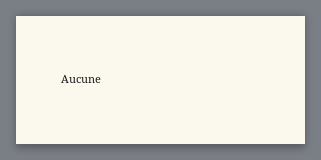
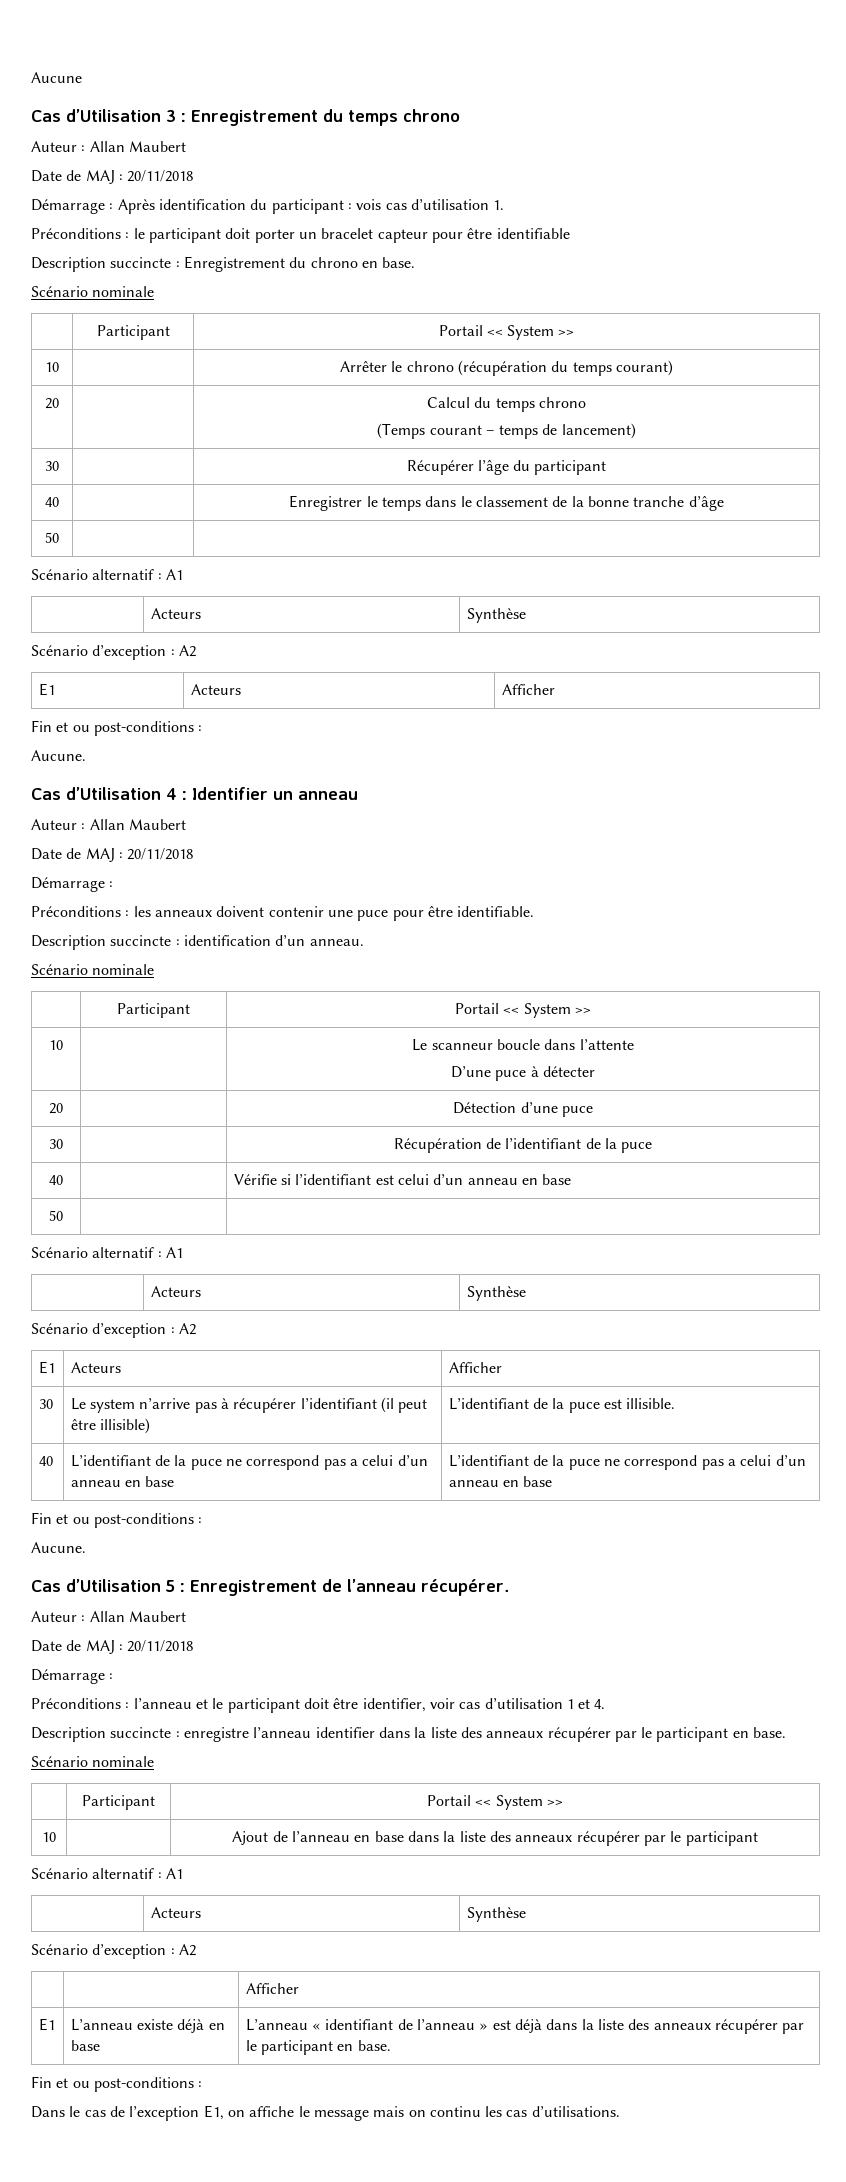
(101, 79) none -> [31,109,460,126] [31,141,186,152] [31,170,194,184] [31,199,505,214] [31,228,570,243] [31,256,416,272] [31,286,155,297] [96,325,170,340] [438,325,575,340] [45,362,59,372] [340,360,673,376] [45,398,59,409] [427,397,586,412] [377,423,636,439] [45,461,59,471] [406,460,607,475] [45,497,59,507] [289,495,724,511] [45,532,59,543] [31,569,183,580] [150,608,201,619] [466,608,526,623] [31,645,196,660] [38,683,55,696] [190,684,241,695] [501,684,555,695] [31,720,203,736] [31,750,86,761] [31,787,358,800] [31,819,186,830] [31,848,194,862] [31,877,114,892] [31,906,535,921] [31,935,364,950] [31,964,155,975] [117,1003,190,1018] [455,1003,591,1018] [49,1040,63,1050] [412,1039,634,1051] [451,1066,595,1081] [49,1103,63,1114] [453,1102,593,1117] [49,1139,63,1149] [393,1138,653,1153] [49,1175,63,1185] [233,1174,572,1185] [49,1210,63,1221] [31,1247,183,1258] [150,1286,201,1297] [466,1286,526,1301] [31,1323,196,1338] [38,1361,55,1374] [70,1362,121,1373] [448,1362,502,1373] [38,1399,53,1409] [70,1397,428,1413] [70,1418,151,1434] [448,1398,676,1413] [38,1456,53,1466] [70,1455,428,1470] [70,1476,175,1487] [448,1455,806,1470] [448,1476,553,1487] [31,1512,203,1528] [31,1542,86,1553] [31,1579,509,1596] [31,1611,186,1622] [31,1640,194,1654] [31,1669,114,1684] [31,1698,606,1713] [31,1727,787,1742] [31,1756,155,1767] [82,1795,155,1810] [427,1795,563,1810] [42,1832,56,1842] [232,1831,758,1846] [31,1868,183,1879] [150,1907,201,1918] [466,1907,526,1922] [31,1944,196,1959] [245,1983,299,1994] [38,2018,55,2031] [70,2019,225,2033] [70,2040,100,2051] [245,2019,805,2034] [245,2040,391,2055] [31,2076,203,2092] [31,2105,620,2121] // Cas d’Utilisation 3 : Enregistrement du temps chrono // Auteur : Allan Maubert // Date de MAJ : 20/11/2018 // Démarrage : Après identification du participant : vois cas d’utilisation 1. // Préconditions : le participant doit porter un bracelet capteur pour être identifiable // Description succincte : Enregistrement du chrono en base. // Scénario nominale // | Participant | Portail << System >> // 10 | | Arrêter le chrono (récupération du temps courant) // 20 | | Calcul du temps chrono // (Temps courant – temps de lancement) // 30 | | Récupérer l’âge du participant // 40 | | Enregistrer le temps dans le classement de la bonne tranche d’âge // 50 | | // Scénario alternatif : A1 // | Acteurs | Synthèse // Scénario d’exception : A2 // E1 | Acteurs | Afficher // Fin et ou post-conditions : // Aucune. // Cas d’Utilisation 4 : Identifier un anneau // Auteur : Allan Maubert // Date de MAJ : 20/11/2018 // Démarrage : // Préconditions : les anneaux doivent contenir une puce pour être identifiable. // Description succincte : identification d’un anneau. // Scénario nominale // | Participant | Portail << System >> // 10 | | Le scanneur boucle dans l’attente // D’une puce à détecter // 20 | | Détection d’une puce // 30 | | Récupération de l’identifiant de la puce // 40 | | Vérifie si l’identifiant est celui d’un anneau en base // 50 | | // Scénario alternatif : A1 // | Acteurs | Synthèse // Scénario d’exception : A2 // E1 | Acteurs | Afficher // 30 | Le system n’arrive pas à récupérer l’identifiant (il peut être illisible) | L’identifiant de la puce est illisible. // 40 | L’identifiant de la puce ne correspond pas a celui d’un anneau en base | L’identifiant de la puce ne correspond pas a celui d’un anneau en base // Fin et ou post-conditions : // Aucune. // Cas d’Utilisation 5 : Enregistrement de l’anneau récupérer. // Auteur : Allan Maubert // Date de MAJ : 20/11/2018 // Démarrage : // Préconditions : l’anneau et le participant doit être identifier, voir cas d’utilisation 1 et 4. // Description succincte : enregistre l’anneau identifier dans la liste des anneaux récupérer par le participant en base. // Scénario nominale // | Participant | Portail << System >> // 10 | | Ajout de l’anneau en base dans la liste des anneaux récupérer par le participant // Scénario alternatif : A1 // | Acteurs | Synthèse // Scénario d’exception : A2 // | | Afficher // E1 | L’anneau existe déjà en base | L’anneau « identifiant de l’anneau » est déjà dans la liste des anneaux récupérer par le participant en base. // Fin et ou post-conditions : // Dans le cas de l’exception E1, on affiche le message mais on continu les cas d’utilisations.

